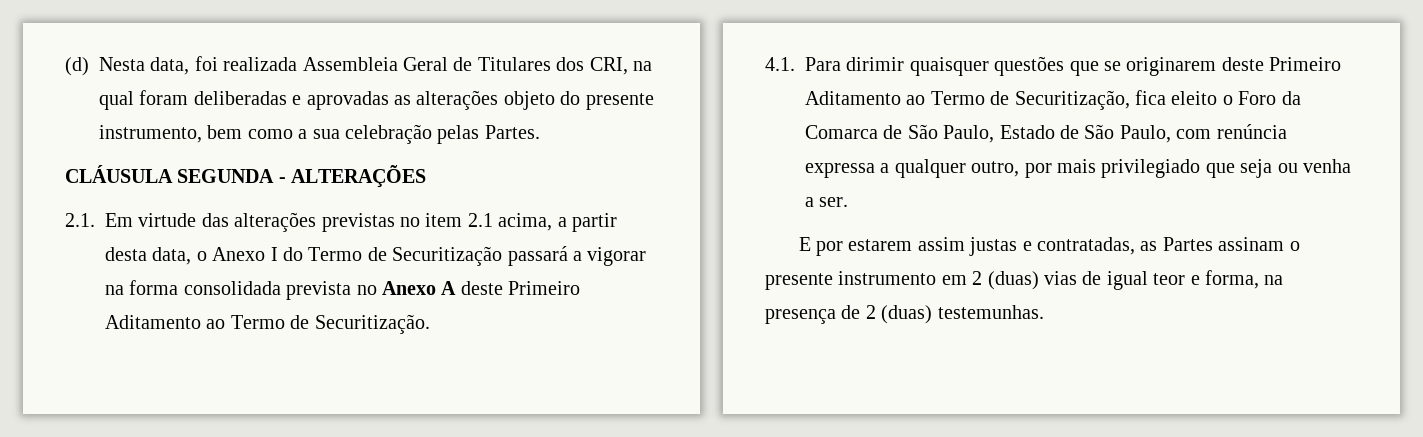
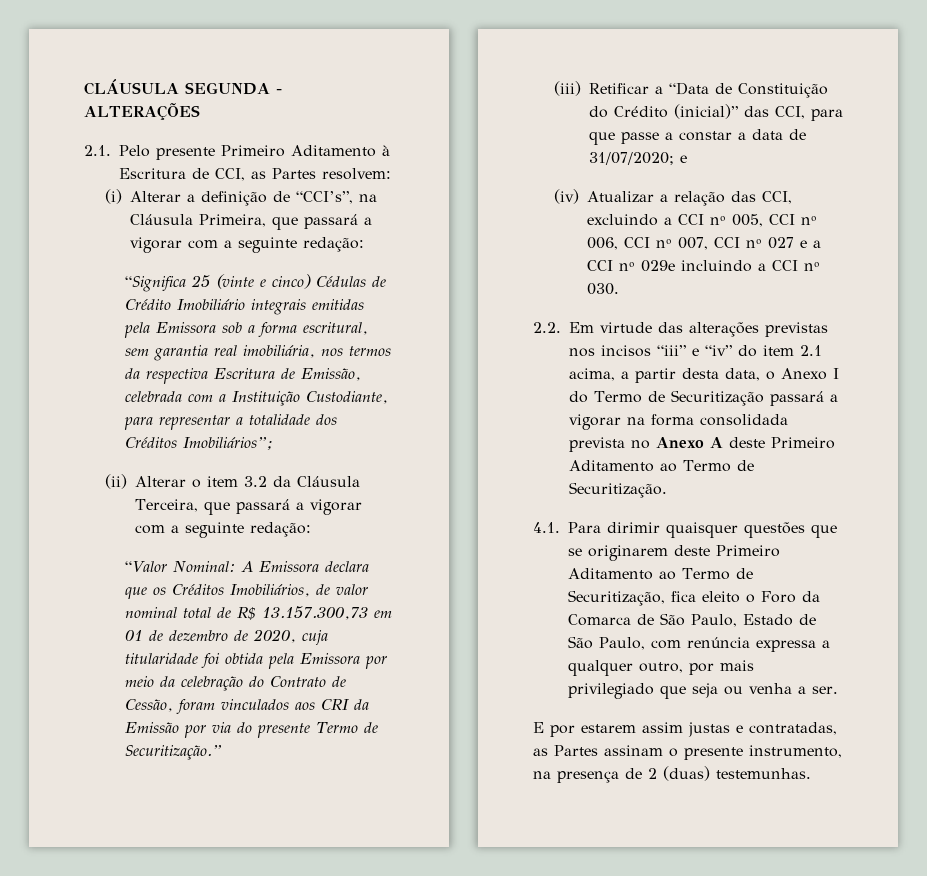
[65,56,652,76] [99,90,654,110] [99,124,540,144] [65,165,427,188] [65,213,95,227] (d) Nesta data, foi realizada Assembleia Geral de Titulares dos CRI, na qual foram deliberadas e aprovadas as alterações objeto do presente instrumento, bem como a sua celebração pelas Partes. // CLÁUSULA SEGUNDA - ALTERAÇÕES // 2.1. -> [84,79,282,95] [84,103,200,120] [84,145,390,160] [119,168,391,181] [104,189,377,206] [129,214,372,230] [129,237,364,253] [125,274,387,292] [125,299,365,315] [124,322,369,338] [125,345,392,361] [125,368,362,384] [125,391,389,406] [124,414,338,430] [125,437,274,450] [104,474,360,489] [134,499,362,515] [134,522,311,538] [125,561,370,572] [125,584,369,599] [125,606,393,620] [125,629,329,645] [125,653,388,669] [125,676,347,691] [125,699,370,714] [125,722,379,738] [125,745,223,760] [553,81,828,98] [588,104,843,121] [588,129,806,145] [588,152,687,165] [553,189,792,206] [586,214,817,227] [586,237,821,250] [586,260,820,272] [586,283,619,295] [533,322,561,333] CLÁUSULA SEGUNDA - ALTERAÇÕES // 2.1. Pelo presente Primeiro Aditamento à Escritura de CCI, as Partes resolvem: // (i) Alterar a definição de “CCI’s”, na Cláusula Primeira, que passará a vigorar com a seguinte redação: // “Significa 25 (vinte e cinco) Cédulas de Crédito Imobiliário integrais emitidas pela Emissora sob a forma escritural, sem garantia real imobiliária, nos termos da respectiva Escritura de Emissão, celebrada com a Instituição Custodiante, para representar a totalidade dos Créditos Imobiliários”; // (ii) Alterar o item 3.2 da Cláusula Terceira, que passará a vigorar com a seguinte redação: // “Valor Nominal: A Emissora declara que os Créditos Imobiliários, de valor nominal total de R$ 13.157.300,73 em 01 de dezembro de 2020, cuja titularidade foi obtida pela Emissora por meio da celebração do Contrato de Cessão, foram vinculados aos CRI da Emissão por via do presente Termo de Securitização.” // (iii) Retificar a “Data de Constituição do Crédito (inicial)” das CCI, para que passe a constar a data de 31/07/2020; e // (iv) Atualizar a relação das CCI, excluindo a CCI nº 005, CCI nº 006, CCI nº 007, CCI nº 027 e a CCI nº 029e incluindo a CCI nº 030. // 2.2.
[400,217,420,227] no -> [569,345,757,357] nos incisos “iii” e “iv” do
[838,270,1259,290] instrumento em 2 (duas) vias de igual teor e forma, -> [749,745,842,758] instrumento,

